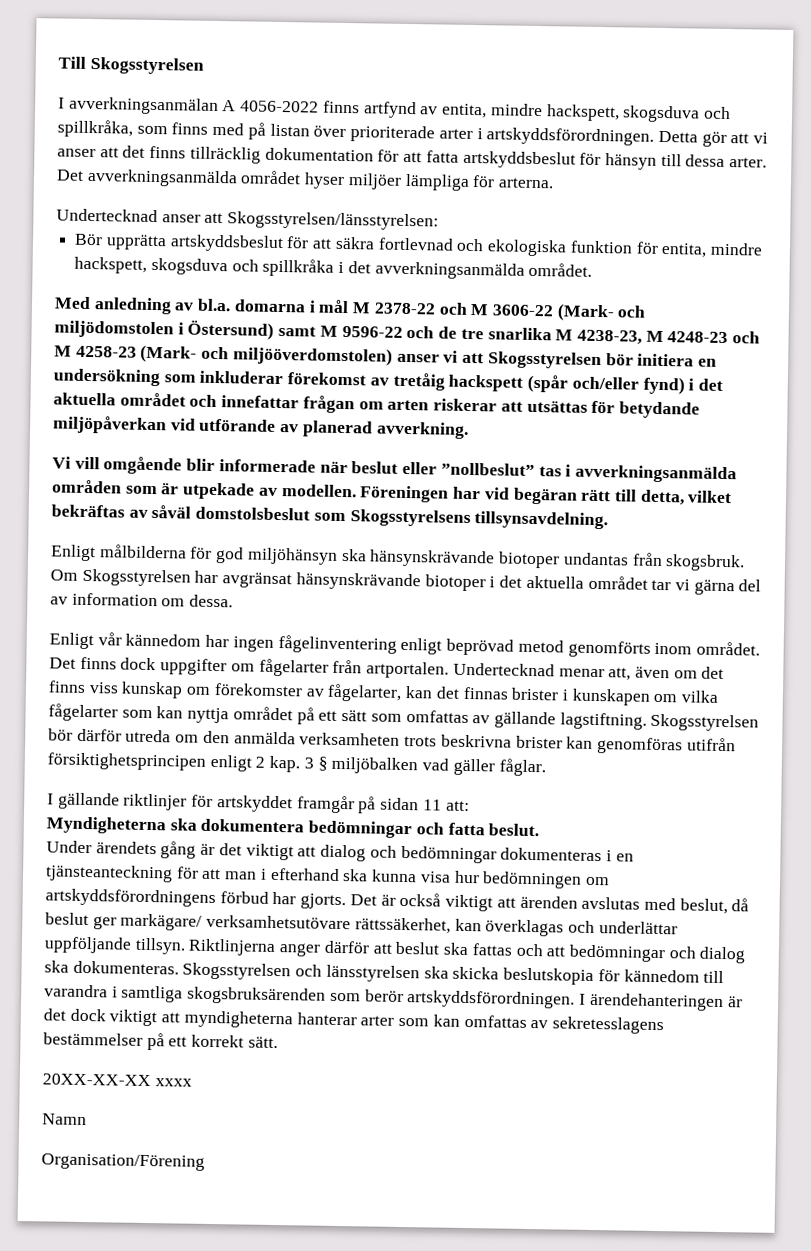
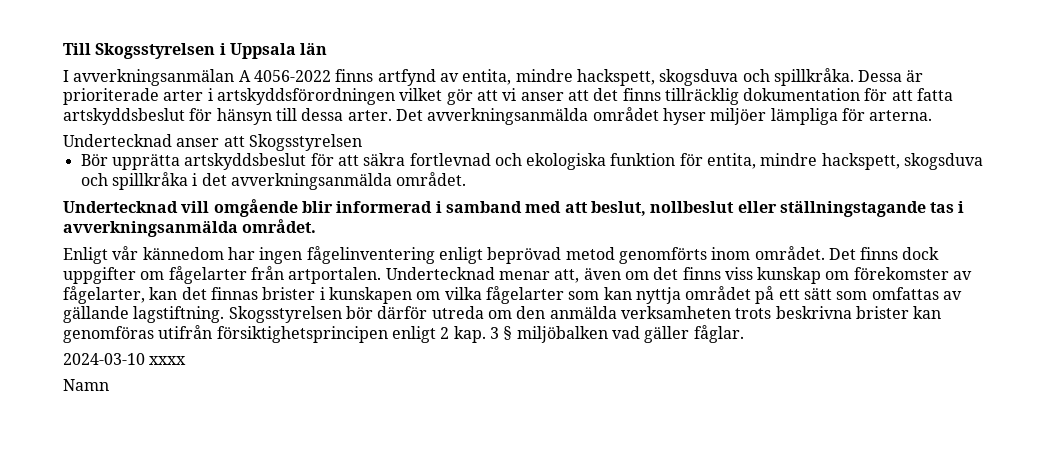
(204, 65) none -> [219,42,328,59] i Uppsala län
[57,119,347,140] spillkråka, som finns med på listan över -> [773,68,924,86] spillkråka. Dessa är
[486,127,698,146] artskyddsförordningen. Detta -> [216,88,443,105] artskyddsförordningen vilket
[227,211,440,231] Skogsstyrelsen/länsstyrelsen: -> [248,134,362,151] Skogsstyrelsen
[54,296,647,322] [54,320,761,345] [54,344,717,370] [53,368,723,395] [53,392,700,419] [52,415,469,439] [52,456,737,484] [52,479,733,506] [51,504,609,530] [50,544,746,572] [50,568,762,596] [50,592,234,608] Med anledning av bl.a. domarna i mål M 2378-22 och M 3606-22 (Mark- och miljödomstolen i Östersund) samt M 9596-22 och de tre snarlika M 4238-23, M 4248-23 och M 4258-23 (Mark- och miljööverdomstolen) anser vi att Skogsstyrelsen bör initiera en undersökning som inkluderar förekomst av tretåig hackspett (spår och/eller fynd) i det aktuella området och innefattar frågan om arten riskerar att utsättas för betydande miljöpåverkan vid utförande av planerad avverkning. // Vi vill omgående blir informerade när beslut eller ”nollbeslut” tas i avverkningsanmälda områden som är utpekade av modellen. Föreningen har vid begäran rätt till detta, vilket bekräftas av såväl domstolsbeslut som Skogsstyrelsens tillsynsavdelning. // Enligt målbilderna för god miljöhänsyn ska hänsynskrävande biotoper undantas från skogsbruk. Om Skogsstyrelsen har avgränsat hänsynskrävande biotoper i det aktuella området tar vi gärna del av information om dessa. -> [63,199,965,217] [63,219,317,237] Undertecknad vill omgående blir informerad i samband med att beslut, nollbeslut eller ställningstagande tas i avverkningsanmälda området.
[47,792,470,814] [46,816,540,839] [46,840,634,864] [45,864,610,889] [45,888,750,915] [45,912,678,937] [44,936,746,964] [44,960,725,986] [44,984,743,1012] [43,1008,664,1035] [43,1032,278,1051] [42,1073,151,1087] I gällande riktlinjer för artskyddet framgår på sidan 11 att: // Myndigheterna ska dokumentera bedömningar och fatta beslut. // Under ärendets gång är det viktigt att dialog och bedömningar dokumenteras i en tjänsteanteckning för att man i efterhand ska kunna visa hur bedömningen om artskyddsförordningens förbud har gjorts. Det är också viktigt att ärenden avslutas med beslut, då beslut ger markägare/ verksamhetsutövare rättssäkerhet, kan överklagas och underlättar uppföljande tillsyn. Riktlinjerna anger därför att beslut ska fattas och att bedömningar och dialog ska dokumenteras. Skogsstyrelsen och länsstyrelsen ska skicka beslutskopia för kännedom till varandra i samtliga skogsbruksärenden som berör artskyddsförordningen. I ärendehanteringen är det dock viktigt att myndigheterna hanterar arter som kan omfattas av sekretesslagens bestämmelser på ett korrekt sätt. // 20XX-XX-XX -> [63,353,145,365] 2024-03-10
[41,1153,205,1171] // Organisation/Förening -> (109, 385) none

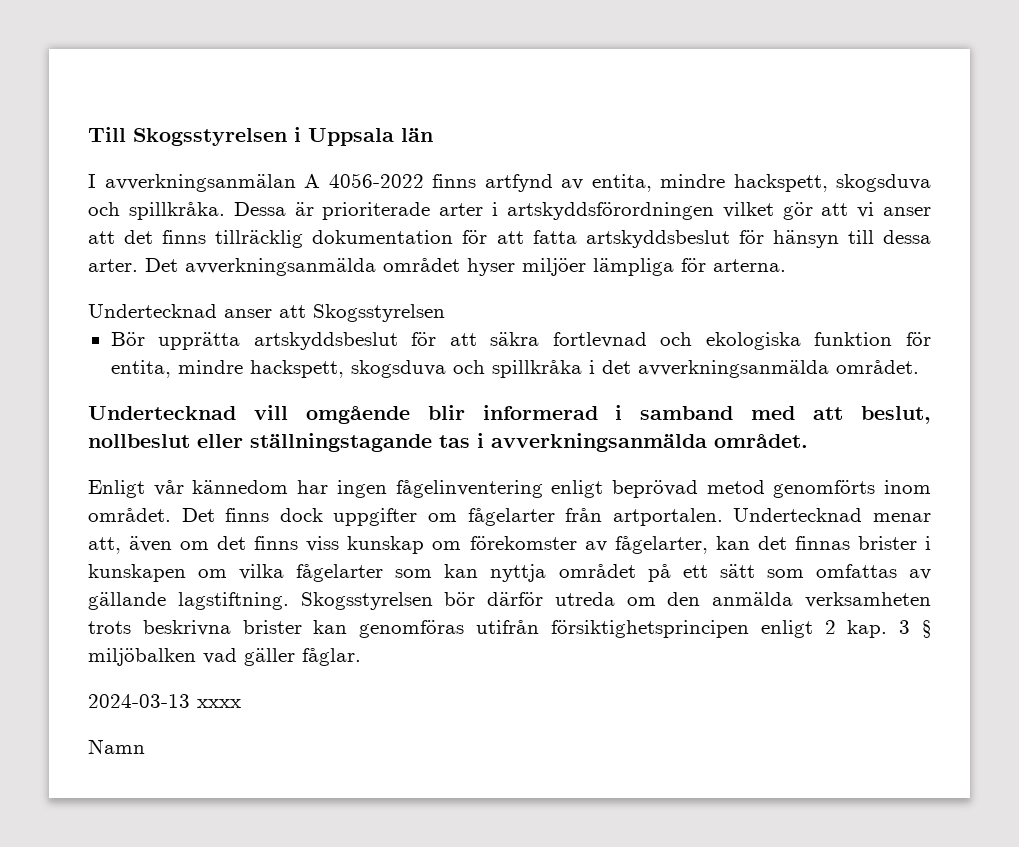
[63,353,145,365] 2024-03-10 -> [88,694,190,708] 2024-03-13

